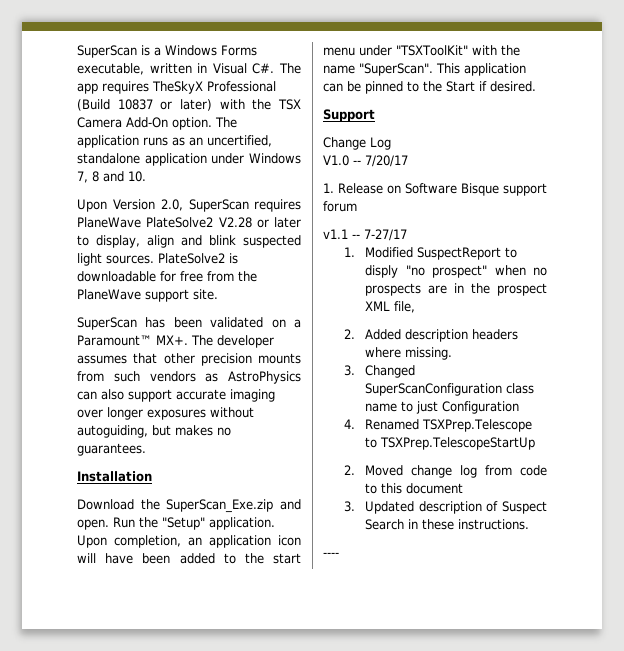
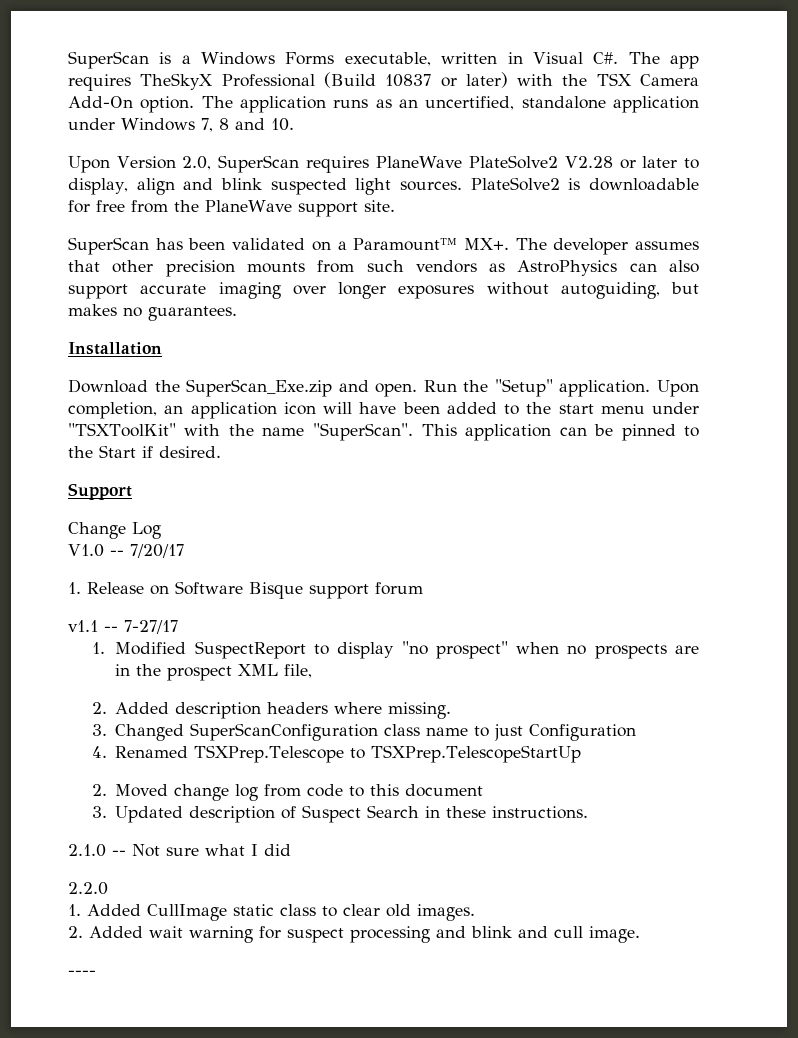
[365,265,399,278] disply -> [337,642,395,659] display
(530, 524) none -> [68,844,291,857] [68,882,108,895] [68,904,475,921] [68,926,640,943] // 2.1.0 -- Not sure what I did // 2.2.0 // 1. Added CullImage static class to clear old images. // 2. Added wait warning for suspect processing and blink and cull image.

